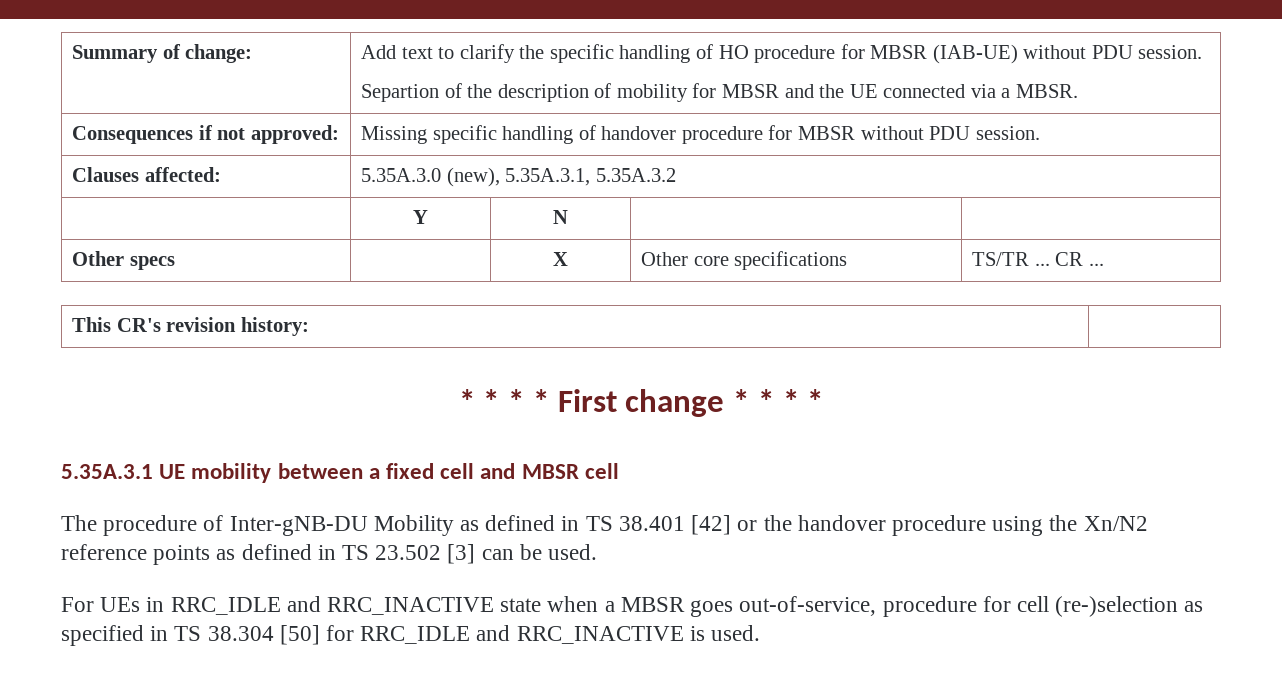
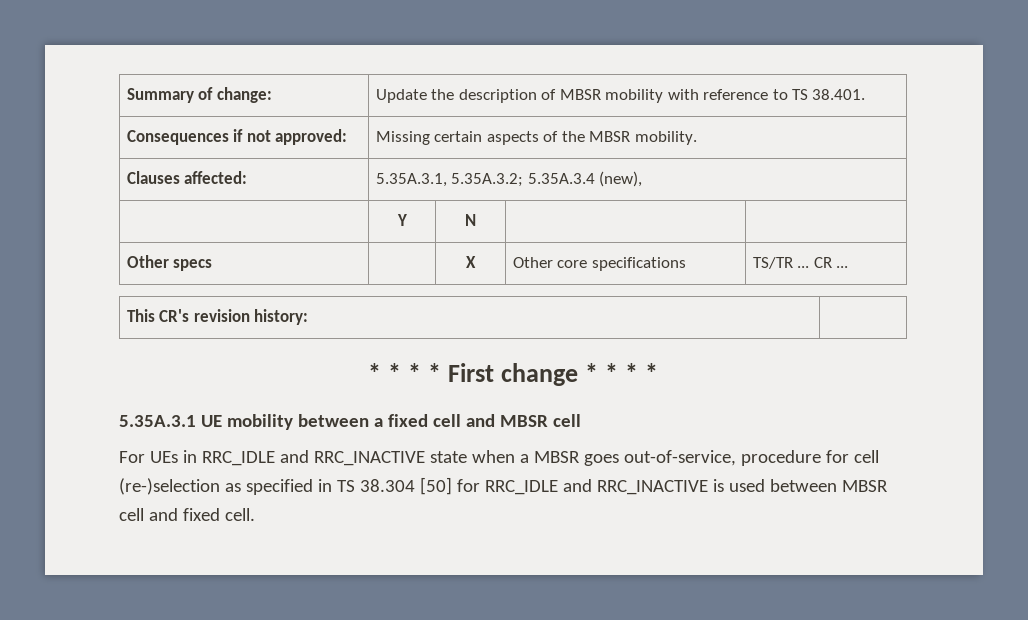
[361,44,1203,64] [361,83,1078,102] Add text to clarify the specific handling of HO procedure for MBSR (IAB-UE) without PDU session. // Separtion of the description of mobility for MBSR and the UE connected via a MBSR. -> [375,89,866,103] Update the description of MBSR mobility with reference to TS 38.401.
[432,125,1040,144] specific handling of handover procedure for MBSR without PDU session. -> [434,131,697,145] certain aspects of the MBSR mobility.
[361,168,442,182] 5.35A.3.0 -> [375,173,595,187] 5.35A.3.1, 5.35A.3.2; 5.35A.3.4
[505,168,676,186] 5.35A.3.1, 5.35A.3.2 -> (643, 179) none
[61,515,1148,536] [61,544,598,565] // The procedure of Inter-gNB-DU Mobility as defined in TS 38.401 [42] or the handover procedure using the Xn/N2 reference points as defined in TS 23.502 [3] can be used. -> (581, 420) none
[711,625,761,641] used. -> [728,479,888,492] [119,508,255,521] used between MBSR cell and fixed cell.

